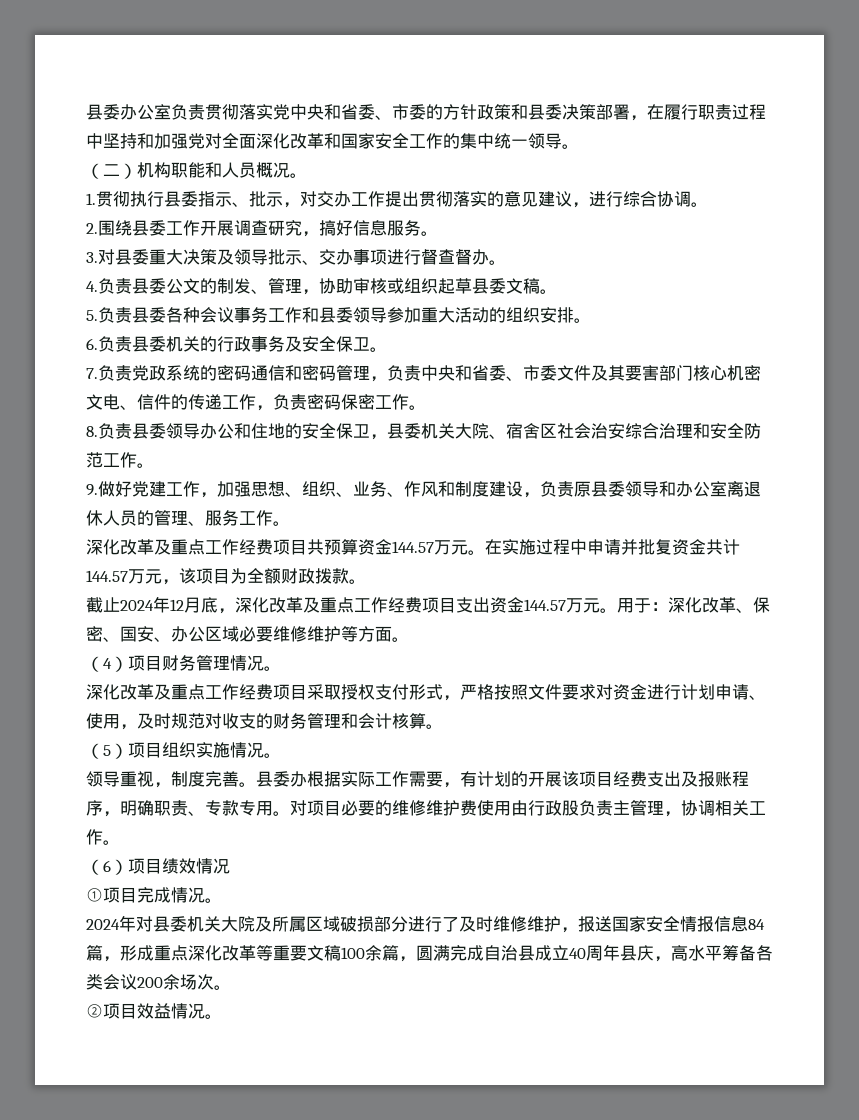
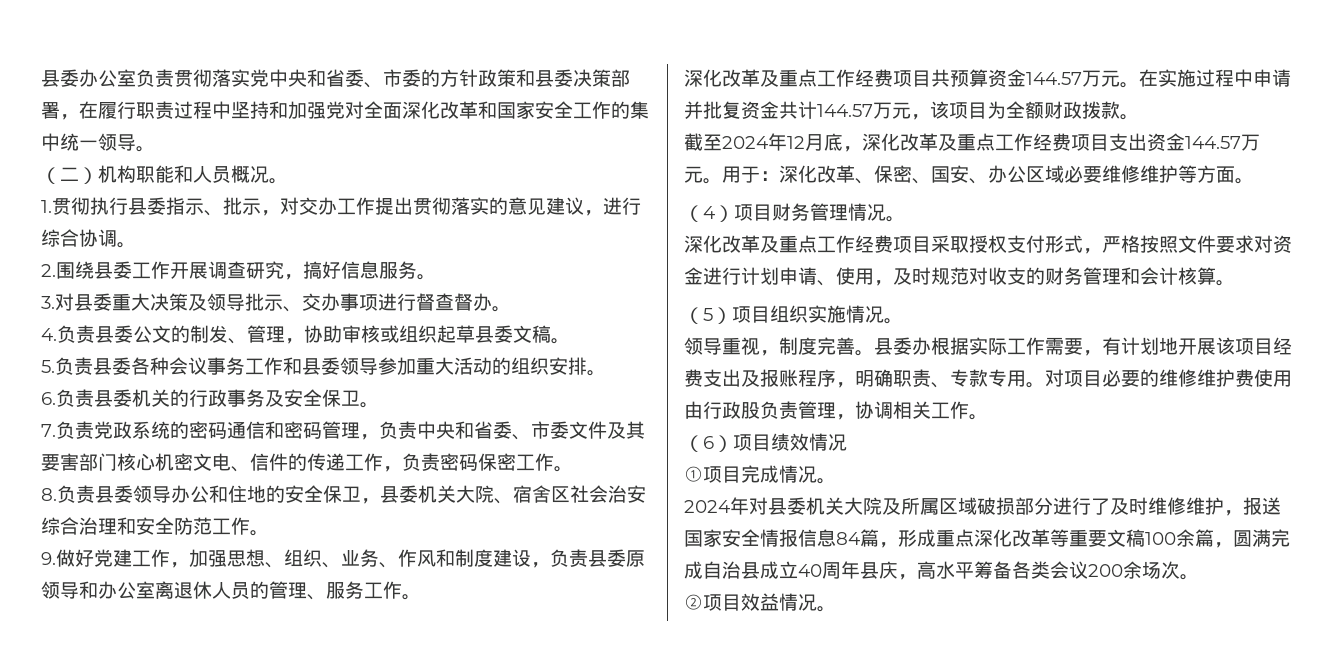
[574,481,625,497] 原县委 -> [588,549,645,567] 县委原
[103,597,120,612] 止 -> [703,134,722,151] 至
[511,771,528,787] 的 -> [1159,337,1178,355] 地
[613,800,630,815] 主 -> (798, 410) none

